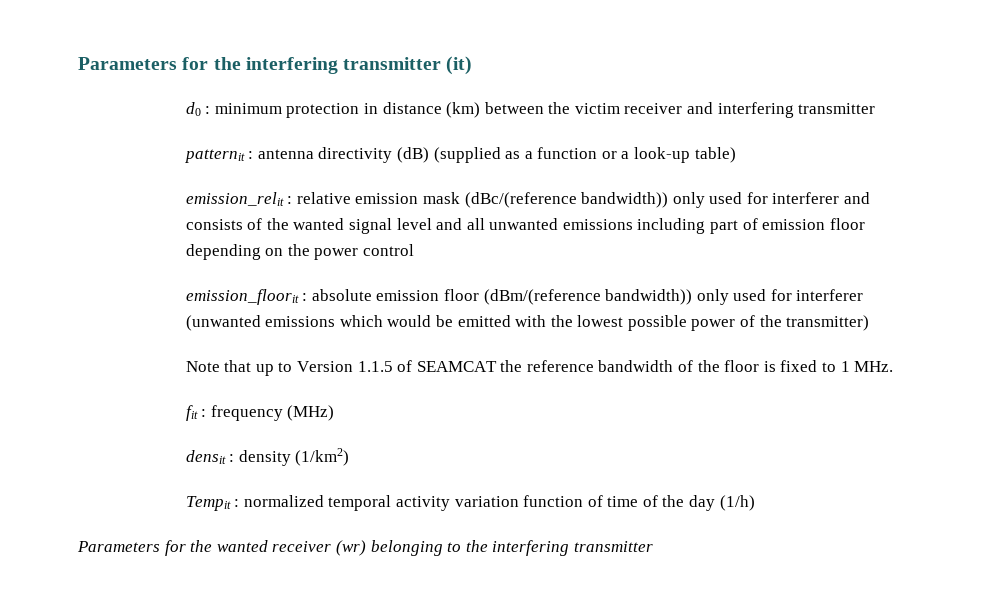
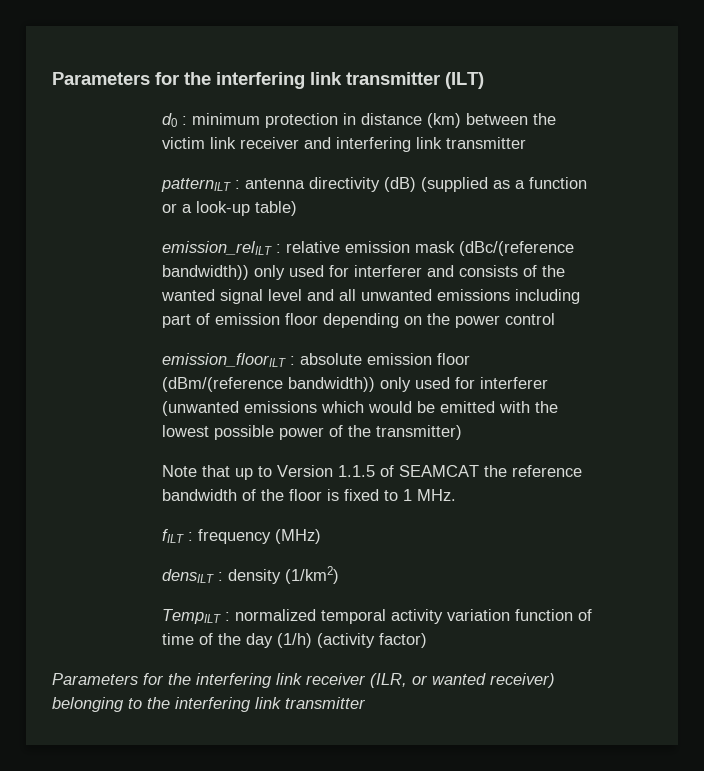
[78,56,473,75] Parameters for the interfering transmitter (it) -> [52,72,484,89] Parameters for the interfering link transmitter (ILT)
(620, 108) none -> [209,137,236,149] link
(794, 110) none -> [415,137,442,149] link
[184,149,245,163] patternit -> [160,178,231,192] patternILT
[185,192,284,206] emission_relit -> [161,241,272,255] emission_relILT
[185,289,299,305] emission_floorit -> [161,353,286,367] emission_floorILT
[185,405,198,421] fit -> [161,529,184,543] fILT
[185,450,226,464] densit -> [161,569,214,583] densILT
[185,496,231,511] Tempit -> [161,609,221,624] TempILT
[77,540,366,556] // Parameters for the wanted receiver (wr) -> [316,633,427,648] [52,673,555,688] (activity factor) // Parameters for the interfering link receiver (ILR, or wanted receiver)
(570, 548) none -> [255,697,281,709] link

